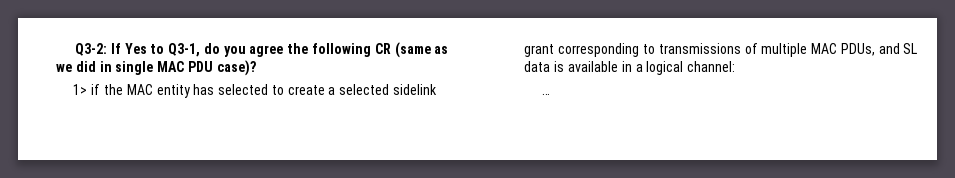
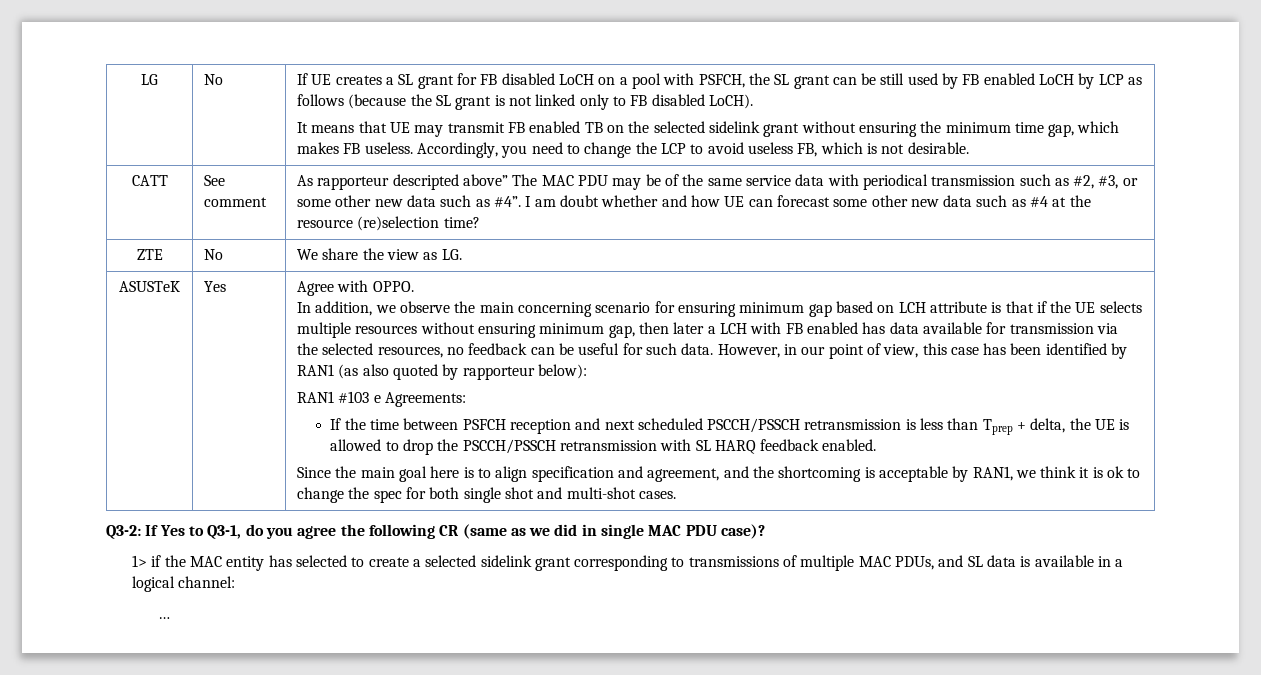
(74, 49) none -> [141,74,158,85] [204,74,224,85] [297,73,1143,89] [297,94,753,110] [297,121,1120,137] [297,142,969,158] [131,175,168,186] [204,175,226,186] [204,197,268,207] [297,174,1138,190] [297,195,1091,207] [297,216,480,231] [136,249,163,260] [204,249,224,260] [297,248,462,260] [119,281,180,292] [204,281,227,292] [297,280,414,296] [297,301,1142,317] [297,322,1118,338] [297,343,1128,359] [297,364,587,380] [297,391,467,407] [330,418,1130,435] [330,439,877,455] [297,466,1141,482] [297,487,676,503] LG | No | If UE creates a SL grant for FB disabled LoCH on a pool with PSFCH, the SL grant can be still used by FB enabled LoCH by LCP as follows (because the SL grant is not linked only to FB disabled LoCH). // It means that UE may transmit FB enabled TB on the selected sidelink grant without ensuring the minimum time gap, which makes FB useless. Accordingly, you need to change the LCP to avoid useless FB, which is not desirable. // CATT | See comment | As rapporteur descripted above” The MAC PDU may be of the same service data with periodical transmission such as #2, #3, or some other new data such as #4”. I am doubt whether and how UE can forecast some other new data such as #4 at the resource (re)selection time? // ZTE | No | We share the view as LG. // ASUSTeK | Yes | Agree with OPPO. // In addition, we observe the main concerning scenario for ensuring minimum gap based on LCH attribute is that if the UE selects multiple resources without ensuring minimum gap, then later a LCH with FB enabled has data available for transmission via the selected resources, no feedback can be useful for such data. However, in our point of view, this case has been identified by RAN1 (as also quoted by rapporteur below): // RAN1 #103 e Agreements: // If the time between PSFCH reception and next scheduled PSCCH/PSSCH retransmission is less than Tprep + delta, the UE is allowed to drop the PSCCH/PSSCH retransmission with SL HARQ feedback enabled. // Since the main goal here is to align specification and agreement, and the shortcoming is acceptable by RAN1, we think it is ok to change the spec for both single shot and multi-shot cases. //

